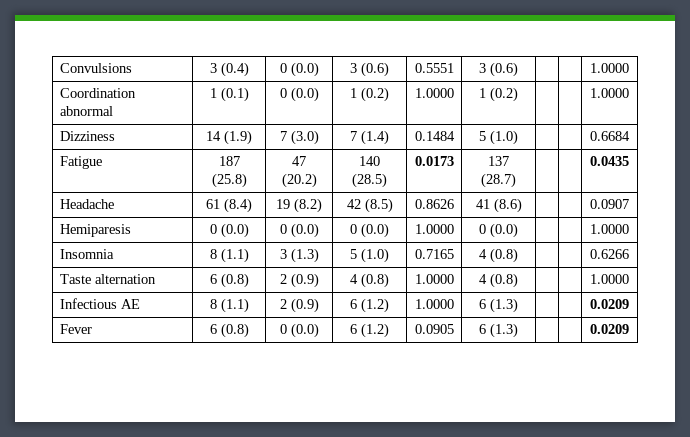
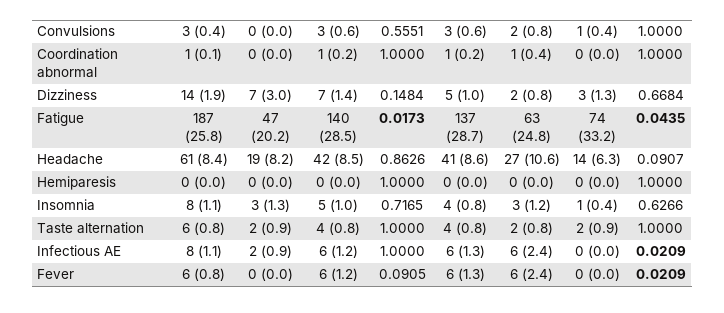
(518, 69) | -> [510,25,553,38] [576,25,618,38] 2 (0.8) | 1 (0.4)
(518, 94) | -> [511,48,552,61] [574,48,620,61] 1 (0.4) | 0 (0.0)
(518, 137) | -> [510,89,553,102] [577,89,617,102] 2 (0.8) | 3 (1.3)
(516, 180) | -> [523,113,540,123] [512,130,551,143] [588,113,606,123] [578,130,616,143] 63 (24.8) | 74 (33.2)
(522, 205) | -> [503,153,560,166] [573,153,621,166] 27 (10.6) | 14 (6.3)
(518, 230) | -> [509,176,554,189] [574,176,620,189] 0 (0.0) | 0 (0.0)
(518, 255) | -> [512,199,551,212] [576,199,618,212] 3 (1.2) | 1 (0.4)
(518, 280) | -> [510,222,553,235] [575,222,619,235] 2 (0.8) | 2 (0.9)
(518, 305) | -> [510,245,553,258] [574,245,620,258] 6 (2.4) | 0 (0.0)
(518, 330) | -> [510,268,553,281] [574,268,620,281] 6 (2.4) | 0 (0.0)

